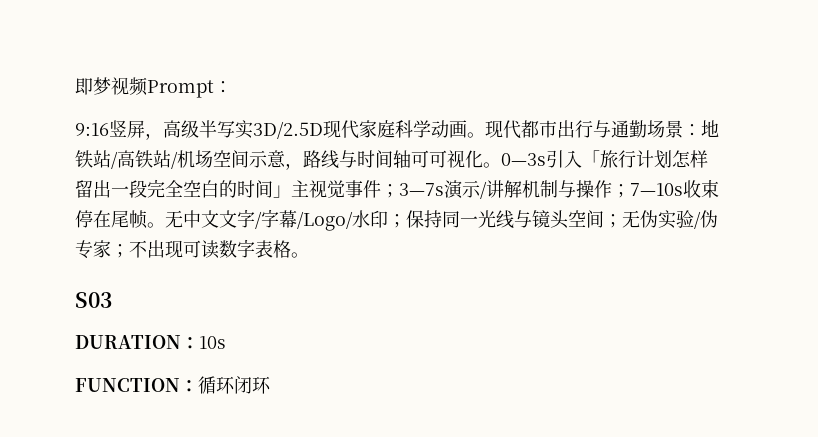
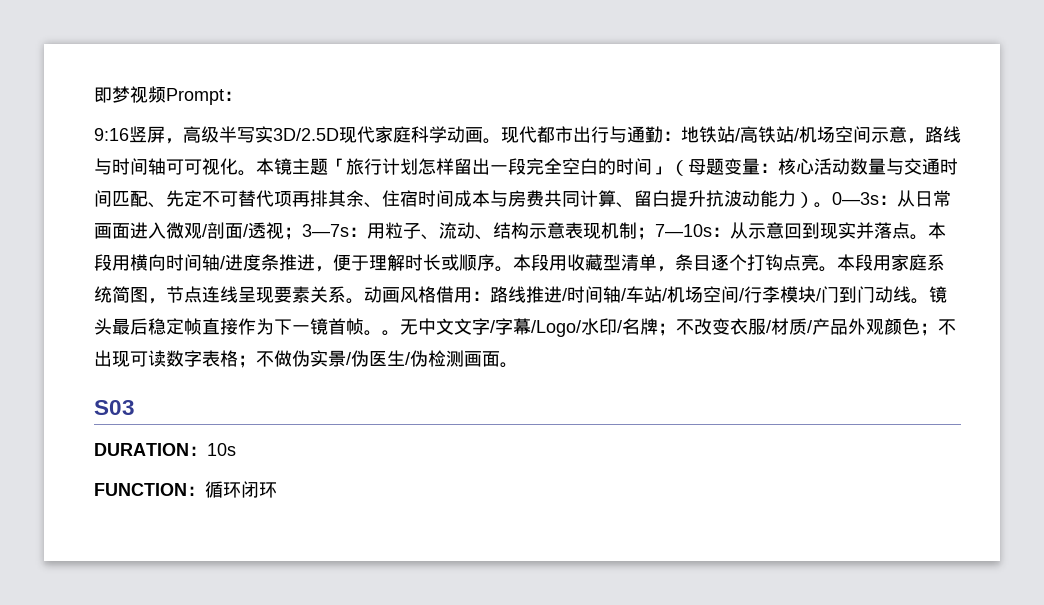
[647,120,683,138] 场景 -> (663, 134) none
[501,150,582,168] 0—3s引入 -> [256,158,328,175] 本镜主题
[291,180,719,199] [75,210,148,229] 主视觉事件；3—7s演示/讲解机制与操作；7—10s收束停在尾帧 -> [670,158,958,176] [94,190,951,208] [94,222,946,240] [94,254,945,272] [94,286,947,304] [94,318,382,336] （母题变量：核心活动数量与交通时间匹配、先定不可替代项再排其余、住宿时间成本与房费共同计算、留白提升抗波动能力）。0—3s：从日常画面进入微观/剖面/透视；3—7s：用粒子、流动、结构示意表现机制；7—10s：从示意回到现实并落点。本段用横向时间轴/进度条推进，便于理解时长或顺序。本段用收藏型清单，条目逐个打钩点亮。本段用家庭系统简图，节点连线呈现要素关系。动画风格借用：路线推进/时间轴/车站/机场空间/行李模块/门到门动线。镜头最后稳定帧直接作为下一镜首帧。
[388,210,718,229] [75,240,111,259] ；保持同一光线与镜头空间；无伪实验/伪专家 -> [617,318,920,336] /名牌；不改变衣服/材质/产品外观颜色
(291, 249) none -> [238,350,500,368] ；不做伪实景/伪医生/伪检测画面

